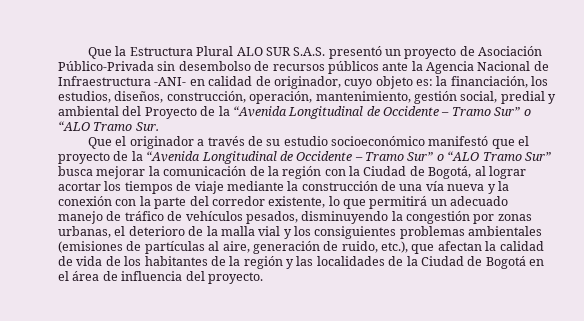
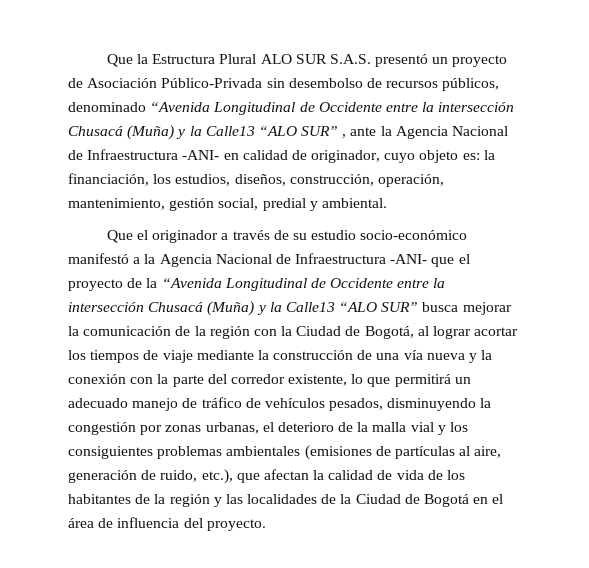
[327,61,379,74] públicos -> [442,78,500,91] [68,102,515,115] [68,125,347,140] públicos, denominado “Avenida Longitudinal de Occidente entre la intersección Chusacá (Muña) y la Calle13 “ALO SUR” ,
[58,106,531,119] [58,121,159,131] ambiental del Proyecto de la “Avenida Longitudinal de Occidente – Tramo Sur” o “ALO Tramo Sur. -> [321,198,387,208] ambiental.
[331,136,489,146] socioeconómico manifestó -> [360,230,468,240] [68,253,428,267] socio-económico manifestó a la Agencia Nacional de Infraestructura -ANI-
[354,151,551,161] – Tramo Sur” o “ALO Tramo Sur” -> [397,278,446,288] [68,301,419,316] entre la intersección Chusacá (Muña) y la Calle13 “ALO SUR”

